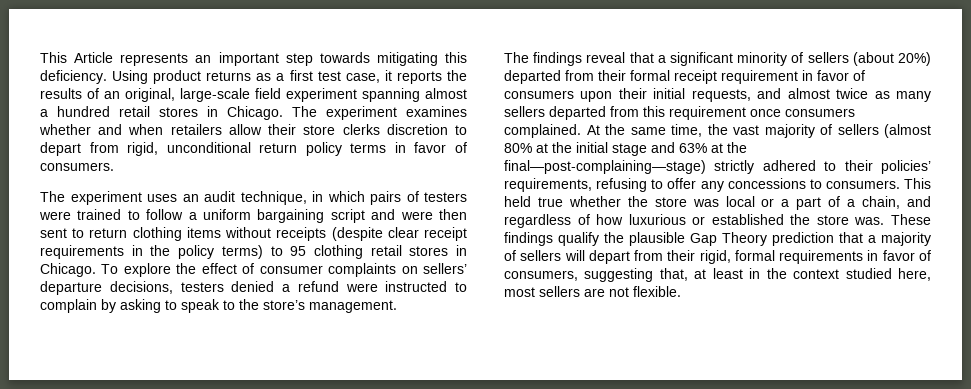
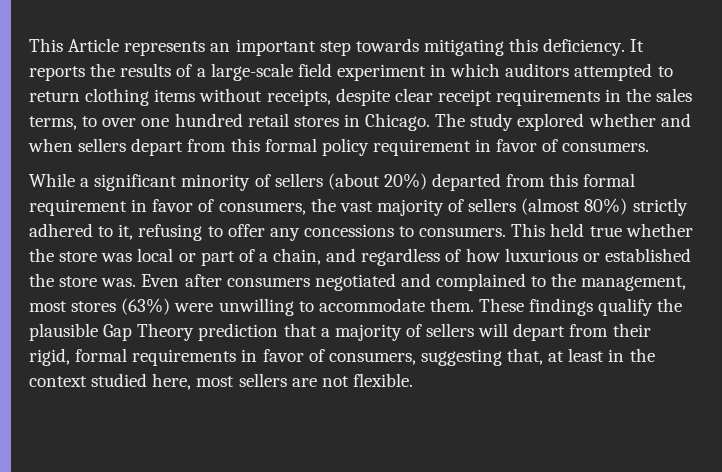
[112,70,392,84] Using product returns as a first test case, it -> [630,39,645,52] It
[104,88,175,102] an original, -> [196,68,206,77] a
[362,88,467,102] [40,109,48,117] spanning almost a -> [430,63,673,81] [29,88,693,106] [29,116,170,130] in which auditors attempted to return clothing items without receipts, despite clear receipt requirements in the sales terms, to over one
[326,106,467,120] experiment examines -> [470,113,585,131] study explored
[170,124,468,135] [40,142,467,156] [40,162,114,171] [40,191,467,205] [39,209,467,223] [40,227,468,241] [40,245,467,259] [40,263,468,277] [40,281,467,295] [40,299,397,313] [504,52,654,66] retailers allow their store clerks discretion to depart from rigid, unconditional return policy terms in favor of consumers. // The experiment uses an audit technique, in which pairs of testers were trained to follow a uniform bargaining script and were then sent to return clothing items without receipts (despite clear receipt requirements in the policy terms) to 95 clothing retail stores in Chicago. To explore the effect of consumer complaints on sellers’ departure decisions, testers denied a refund were instructed to complain by asking to speak to the store’s management. // The findings reveal that -> [78,138,650,156] [29,173,75,187] sellers depart from this formal policy requirement in favor of consumers. // While
[598,70,865,84] [504,88,932,102] [504,106,855,120] [504,124,702,138] their formal receipt requirement in favor of consumers upon their initial requests, and almost twice as many sellers departed from this requirement once consumers complained. At the same time, -> [549,173,636,187] [29,199,306,216] this formal requirement in favor of consumers,
[504,142,747,156] [504,160,931,174] [504,178,592,192] 80% at the initial stage and 63% at the final—post-complaining—stage) strictly adhered to their policies’ requirements, -> [584,198,688,216] [29,223,134,240] 80%) strictly adhered to it,
[781,199,790,207] a -> (196, 257) none
(885, 221) none -> [141,273,687,291] [29,298,474,316] Even after consumers negotiated and complained to the management, most stores (63%) were unwilling to accommodate them.

